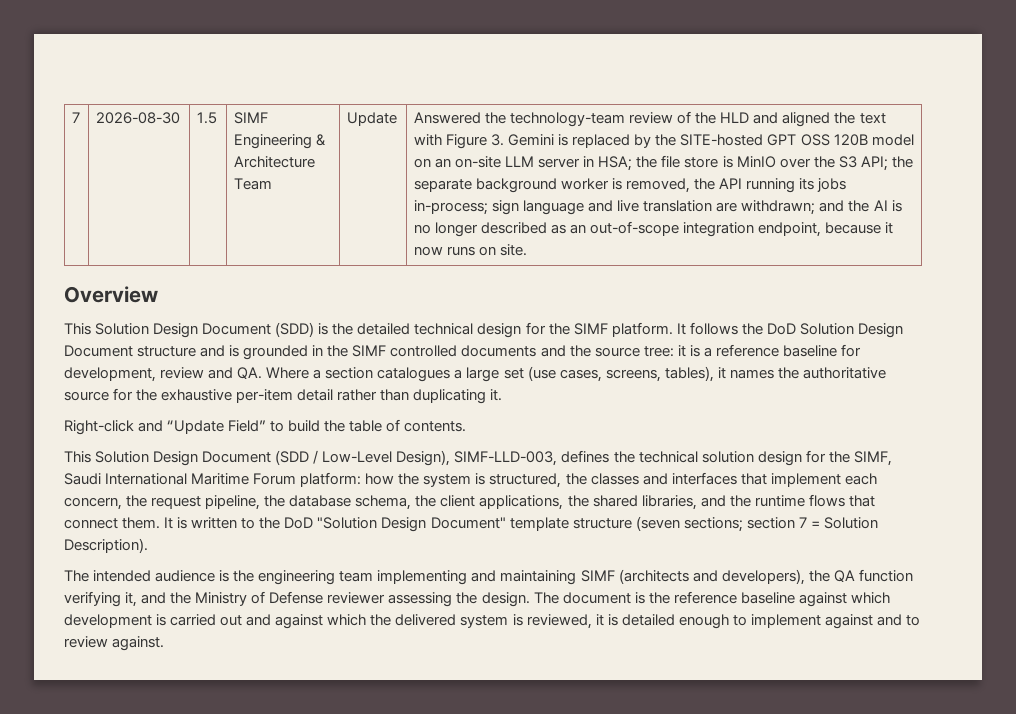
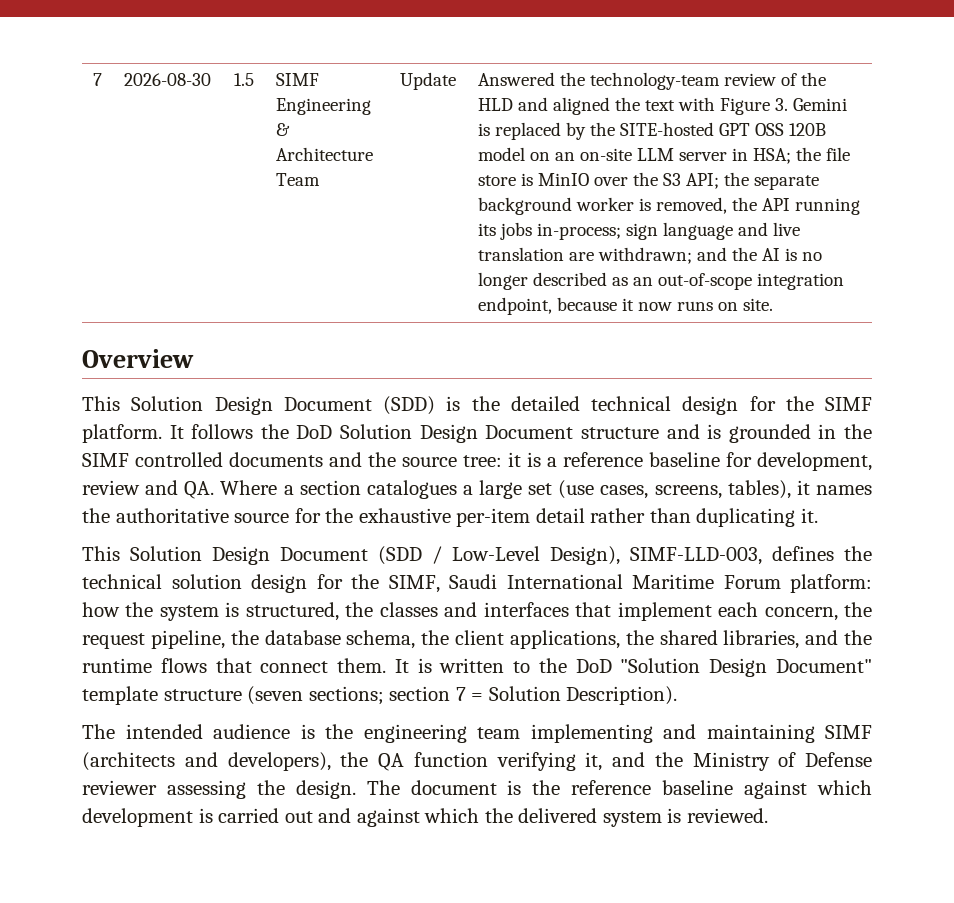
[64,419,467,435] // Right-click and “Update Field” to build the table of contents. -> (818, 515) none
[526,614,920,629] [64,636,165,651] reviewed, it is detailed enough to implement against and to review against. -> [686,808,768,823] reviewed.

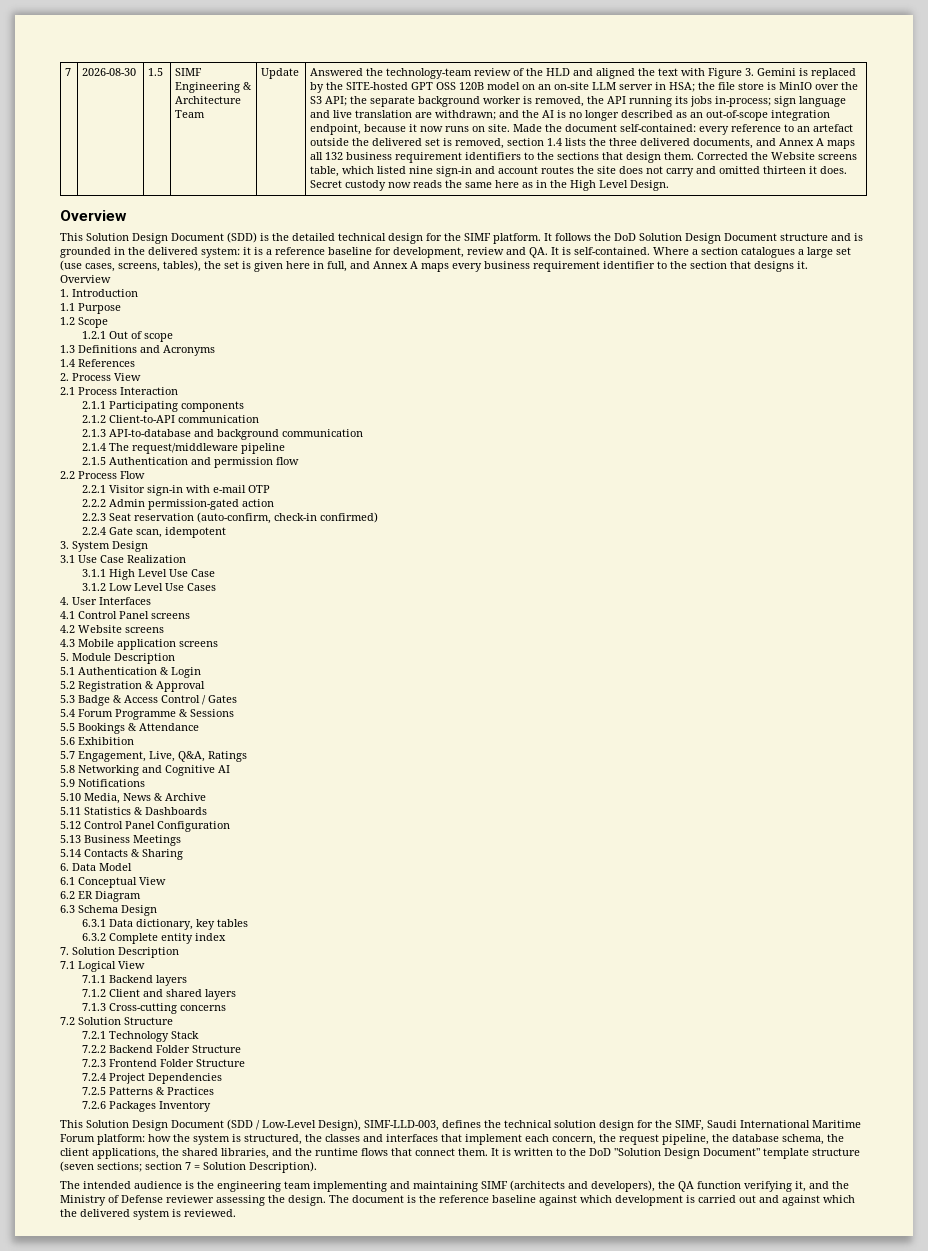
(773, 304) none -> [513,124,854,135] [310,138,856,149] [310,152,858,163] [310,166,848,177] [310,180,670,191] Made the document self-contained: every reference to an artefact outside the delivered set is removed, section 1.4 lists the three delivered documents, and Annex A maps all 132 business requirement identifiers to the sections that design them. Corrected the Website screens table, which listed nine sign-in and account routes the site does not carry and omitted thirteen it does. Secret custody now reads the same here as in the High Level Design.
[82,452,502,467] SIMF controlled documents and the source tree: -> [148,247,240,258] delivered system:
(215, 490) none -> [551,247,650,255] It is self-contained.
[796,480,872,495] [82,508,818,527] it names the authoritative source for the exhaustive per-item detail rather than duplicating it. -> [204,261,808,272] [60,275,111,283] [60,289,138,297] [60,303,121,314] [60,317,108,328] [81,331,173,342] [60,345,215,356] [60,359,135,367] [60,373,141,381] [60,387,178,395] [81,401,244,412] [81,415,259,423] [81,429,363,440] [81,443,285,454] [81,457,299,468] [60,471,145,479] [81,485,270,496] [81,499,274,510] [81,512,378,524] [81,527,226,538] [60,541,148,552] [60,555,186,563] [81,569,215,580] [81,583,216,591] [60,597,151,605] [60,611,190,619] [60,625,164,633] [60,639,218,650] [60,653,175,664] [60,667,201,678] [60,681,205,692] [60,695,237,706] [60,709,234,720] [60,723,199,734] [60,737,134,745] [60,751,247,762] [60,765,230,776] [60,779,145,787] [60,793,206,804] [60,807,207,815] [60,821,230,832] [60,835,181,846] [60,849,183,860] [60,863,132,871] [60,877,166,888] [60,891,141,902] [60,905,157,916] [81,919,248,930] [81,933,226,944] [60,947,179,958] [60,961,145,972] [81,975,187,986] [81,989,236,1000] [81,1003,226,1014] [60,1017,173,1025] [81,1031,199,1042] [81,1045,241,1053] [81,1059,245,1067] [81,1073,222,1084] [81,1087,214,1095] [81,1101,211,1112] the set is given here in full, and Annex A maps every business requirement identifier to the section that designs it. // Overview // 1. Introduction // 1.1 Purpose // 1.2 Scope // 1.2.1 Out of scope // 1.3 Definitions and Acronyms // 1.4 References // 2. Process View // 2.1 Process Interaction // 2.1.1 Participating components // 2.1.2 Client-to-API communication // 2.1.3 API-to-database and background communication // 2.1.4 The request/middleware pipeline // 2.1.5 Authentication and permission flow // 2.2 Process Flow // 2.2.1 Visitor sign-in with e-mail OTP // 2.2.2 Admin permission-gated action // 2.2.3 Seat reservation (auto-confirm, check-in confirmed) // 2.2.4 Gate scan, idempotent // 3. System Design // 3.1 Use Case Realization // 3.1.1 High Level Use Case // 3.1.2 Low Level Use Cases // 4. User Interfaces // 4.1 Control Panel screens // 4.2 Website screens // 4.3 Mobile application screens // 5. Module Description // 5.1 Authentication & Login // 5.2 Registration & Approval // 5.3 Badge & Access Control / Gates // 5.4 Forum Programme & Sessions // 5.5 Bookings & Attendance // 5.6 Exhibition // 5.7 Engagement, Live, Q&A, Ratings // 5.8 Networking and Cognitive AI // 5.9 Notifications // 5.10 Media, News & Archive // 5.11 Statistics & Dashboards // 5.12 Control Panel Configuration // 5.13 Business Meetings // 5.14 Contacts & Sharing // 6. Data Model // 6.1 Conceptual View // 6.2 ER Diagram // 6.3 Schema Design // 6.3.1 Data dictionary, key tables // 6.3.2 Complete entity index // 7. Solution Description // 7.1 Logical View // 7.1.1 Backend layers // 7.1.2 Client and shared layers // 7.1.3 Cross-cutting concerns // 7.2 Solution Structure // 7.2.1 Technology Stack // 7.2.2 Backend Folder Structure // 7.2.3 Frontend Folder Structure // 7.2.4 Project Dependencies // 7.2.5 Patterns & Practices // 7.2.6 Packages Inventory

